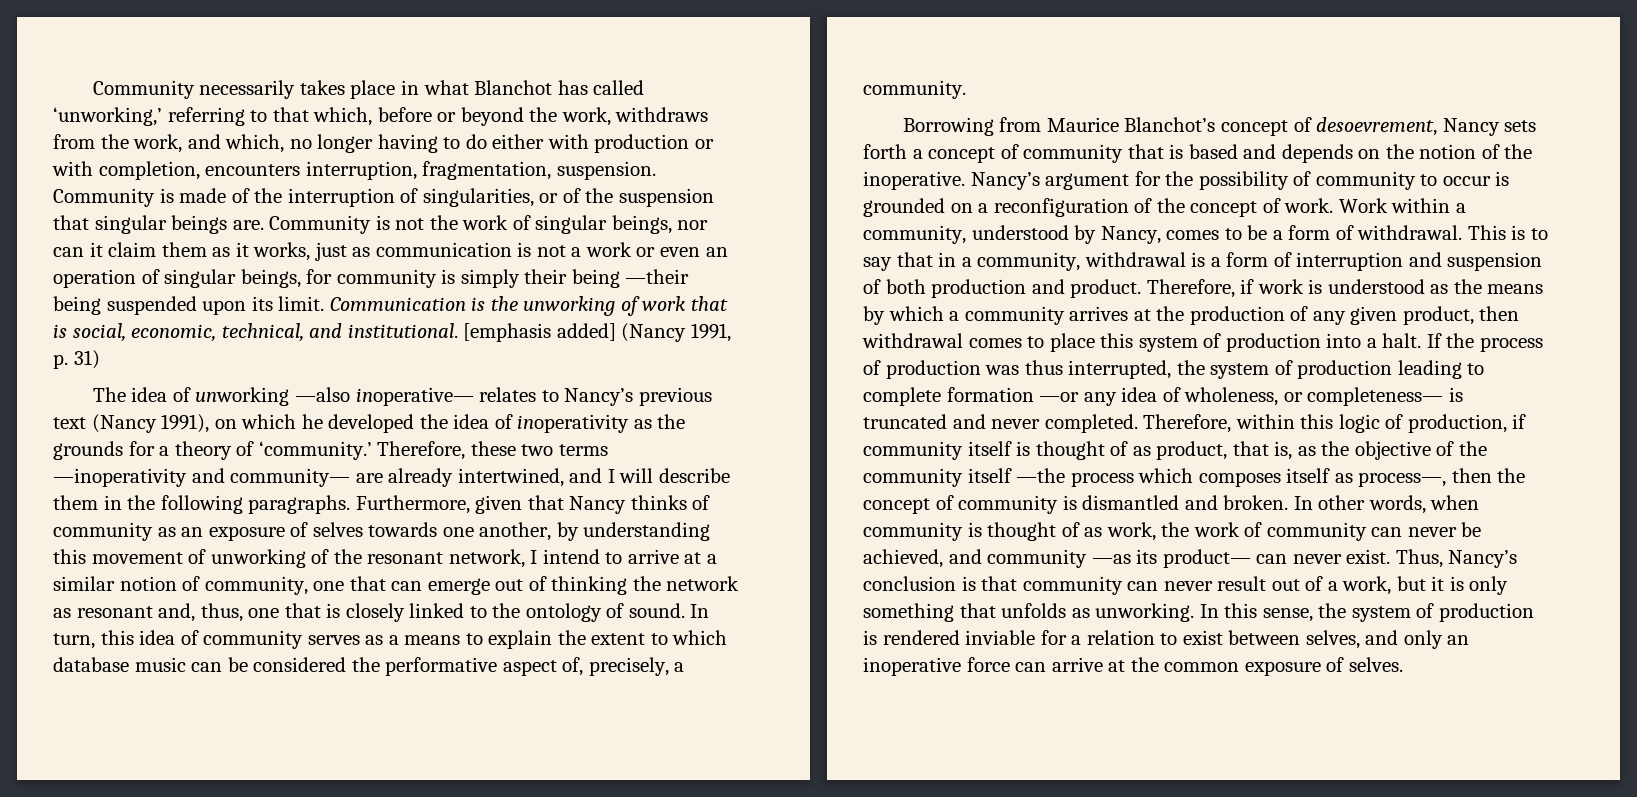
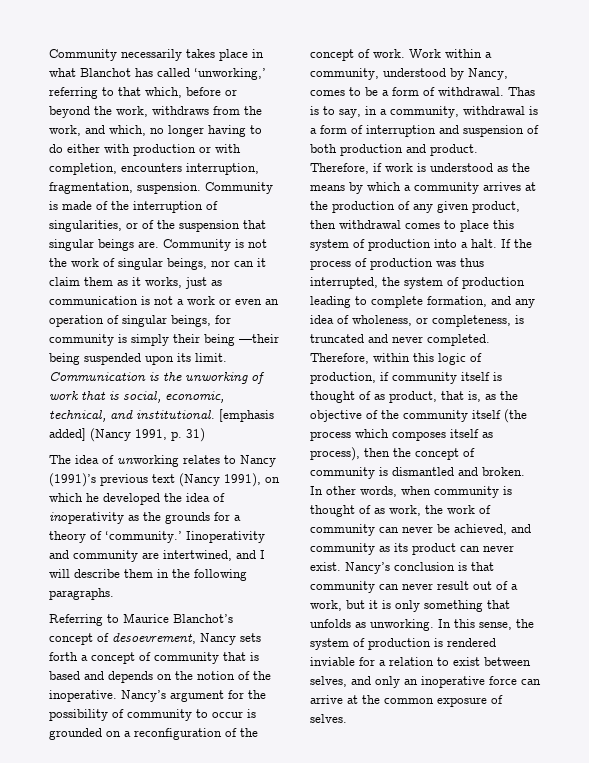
[294,387,634,406] —also inoperative— relates to Nancy’s -> [183,455,276,467] [49,473,96,487] relates to Nancy (1991)’s
[377,441,608,460] [53,468,454,487] Therefore, these two terms —inoperativity and community— are already -> [186,531,265,543] [49,550,159,562] Iinoperativity and community are
[355,495,711,514] [53,522,711,541] [53,549,717,568] [53,576,740,595] [53,603,710,622] [53,630,728,649] [53,657,685,676] [863,80,966,99] [902,117,1042,136] Furthermore, given that Nancy thinks of community as an exposure of selves towards one another, by understanding this movement of unworking of the resonant network, I intend to arrive at a similar notion of community, one that can emerge out of thinking the network as resonant and, thus, one that is closely linked to the ontology of sound. In turn, this idea of community serves as a means to explain the extent to which database music can be considered the performative aspect of, precisely, a community. // Borrowing from -> [49,614,119,626] // Referring to
[1467,225,1506,240] This -> [508,87,535,96] Thas
[863,252,933,271] say that -> [339,109,361,118] say,
[946,387,1080,402] formation —or -> [427,296,511,307] formation, and
[1307,387,1444,406] completeness— -> [432,315,511,327] completeness,
[1016,468,1066,483] —the -> [504,409,527,423] (the
[1358,472,1447,487] process—, -> [310,447,360,461] process),
[1091,549,1251,568] —as its product— -> [379,543,456,555] as its product
[1395,549,1443,568] Thus, -> (341, 566) none

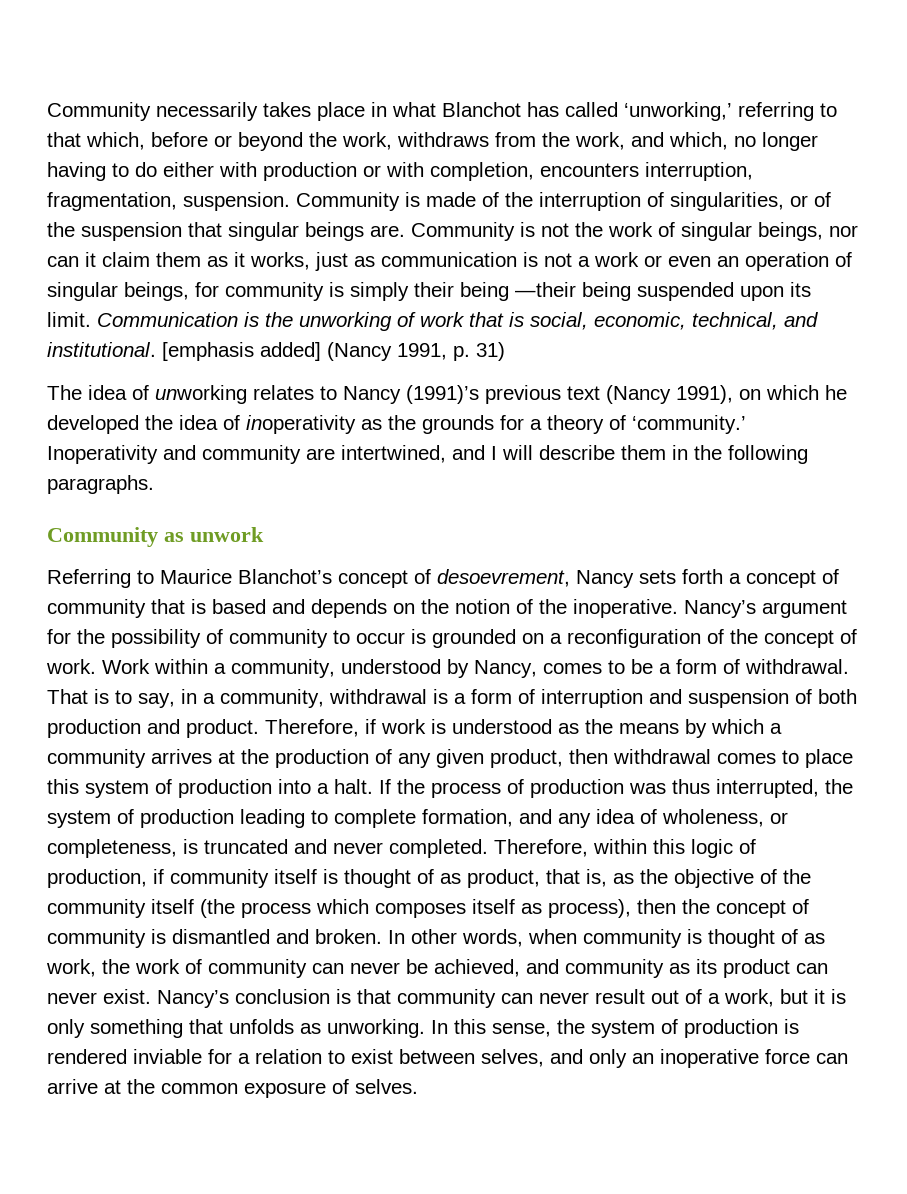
[186,531,265,543] Iinoperativity -> [47,445,158,464] Inoperativity
(114, 594) none -> [47,527,264,547] // Community as unwork
[508,87,535,96] Thas -> [47,689,88,704] That

